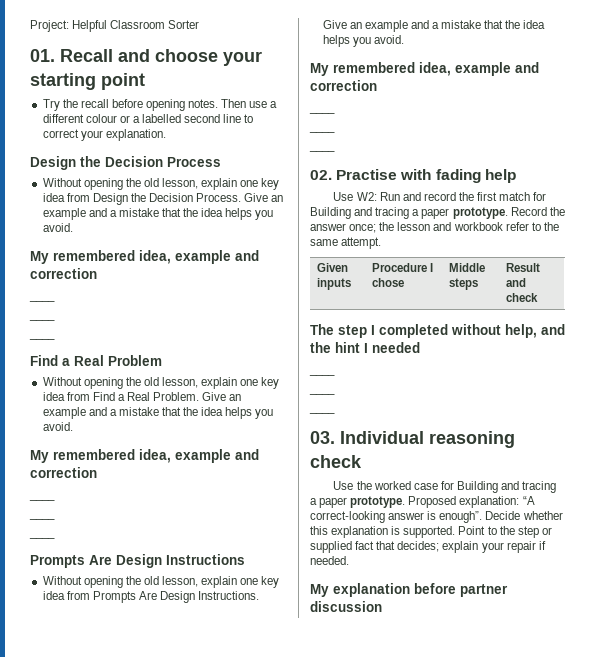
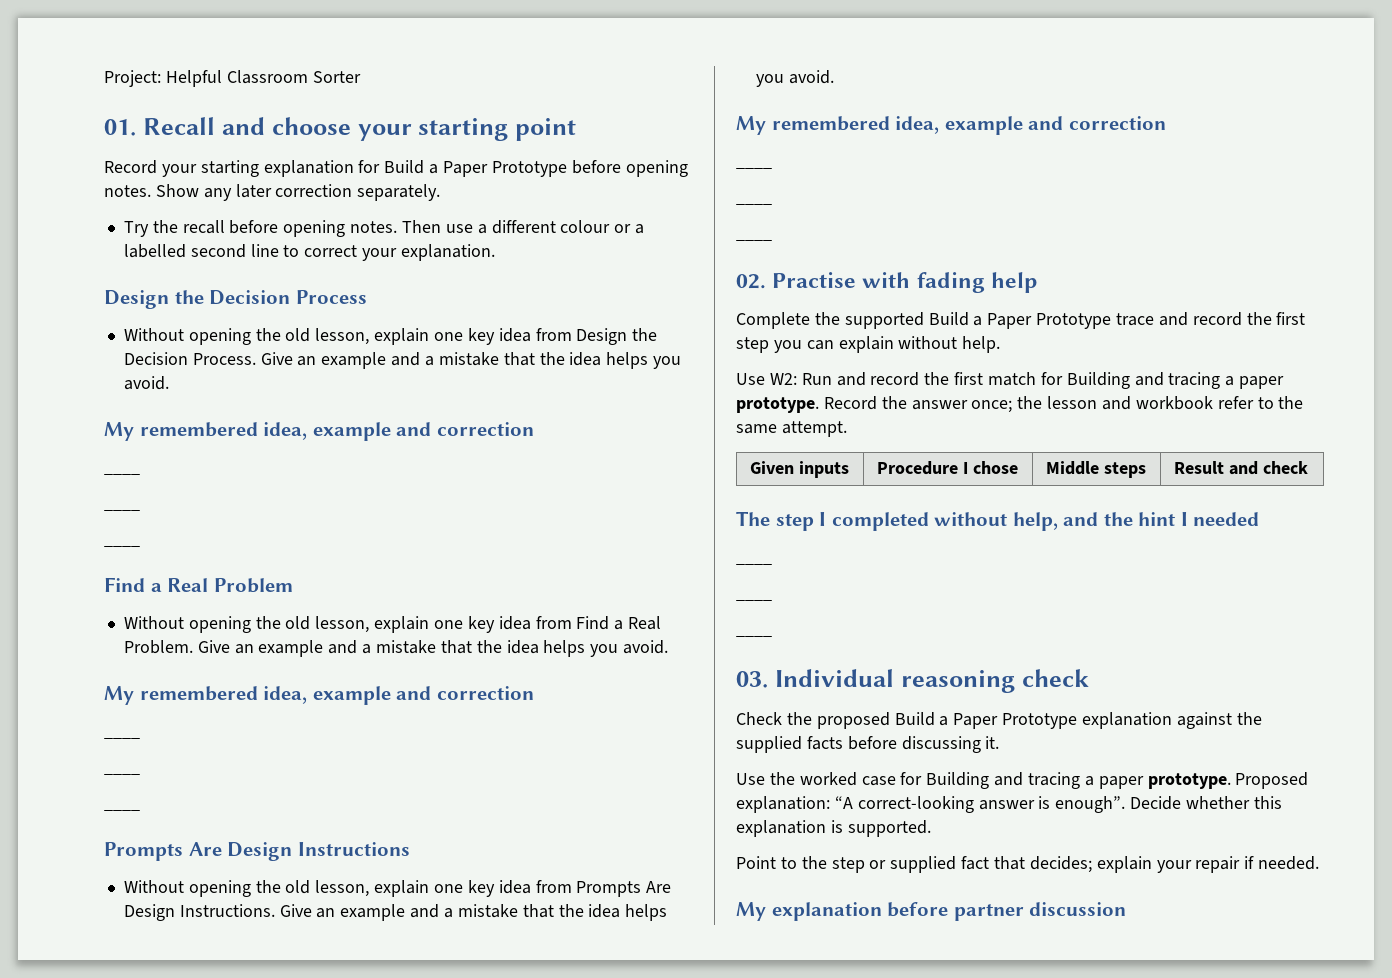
(145, 81) none -> [104,160,688,177] [104,184,441,201] // Record your starting explanation for Build a Paper Prototype before opening notes. Show any later correction separately.
(516, 176) none -> [736,312,1306,329] [736,336,1001,353] // Complete the supported Build a Paper Prototype trace and record the first step you can explain without help.
(362, 461) none -> [736,712,1262,729] [736,736,1000,753] // Check the proposed Build a Paper Prototype explanation against the supplied facts before discussing it.
(456, 532) none -> (931, 828) //

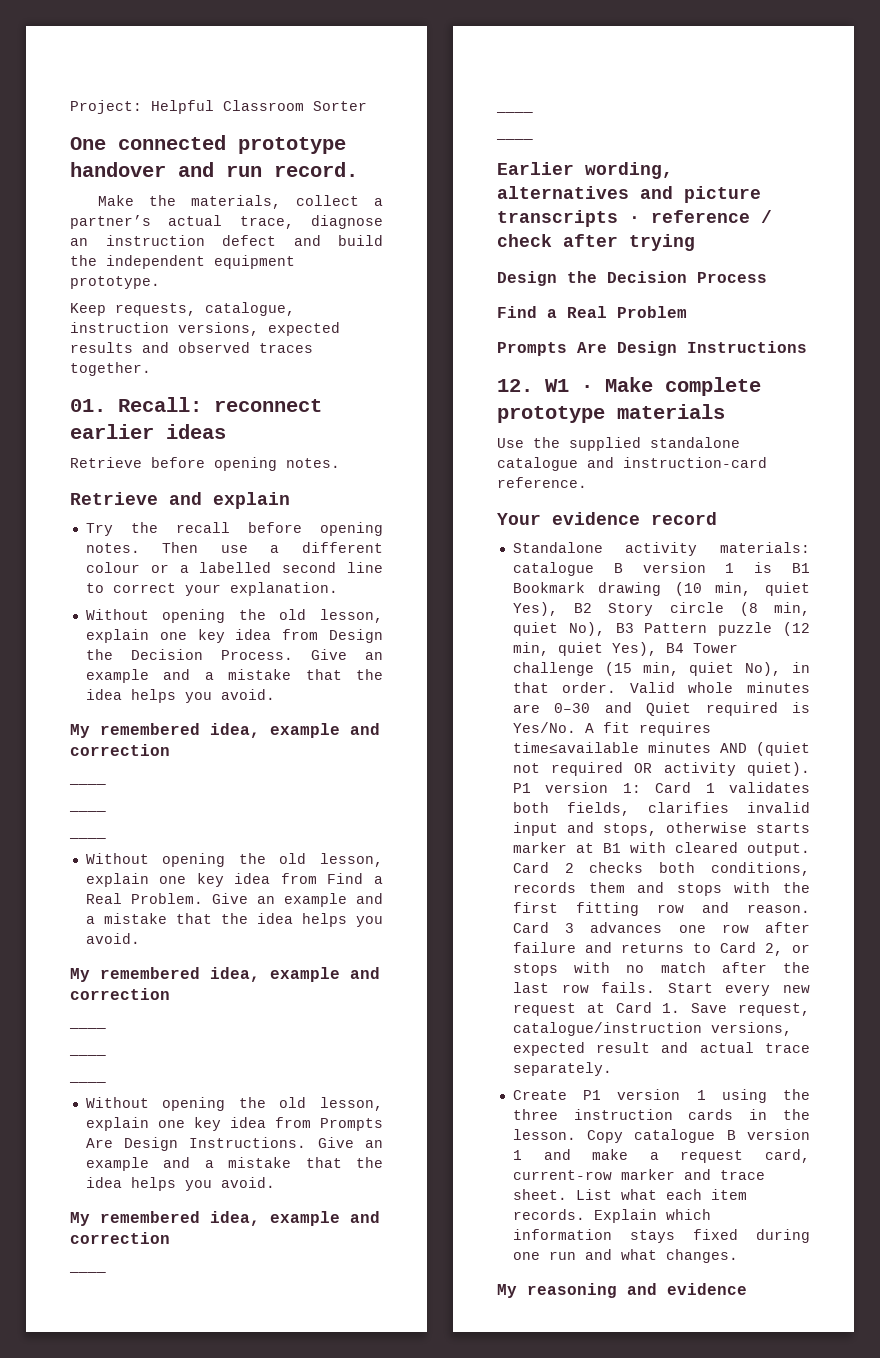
[104,117,577,141] [104,160,688,177] [104,184,441,201] 01. Recall and choose your starting point // Record your starting explanation for Build a Paper Prototype before opening notes. Show any later correction separately. -> [70,135,346,154] [70,162,358,177] [98,195,383,209] [70,215,383,229] [70,235,383,246] [70,255,295,269] [70,276,160,289] [70,302,295,316] [70,322,340,336] [70,342,313,353] [70,362,151,376] [70,397,322,412] [70,424,226,439] [70,457,340,471] [70,492,290,509] One connected prototype handover and run record. // Make the materials, collect a partner’s actual trace, diagnose an instruction defect and build the independent equipment prototype. // Keep requests, catalogue, instruction versions, expected results and observed traces together. // 01. Recall: reconnect earlier ideas // Retrieve before opening notes. // Retrieve and explain
[104,290,367,309] // Design the Decision Process -> (338, 589) none
[104,577,293,593] // Find a Real Problem -> (106, 838) none
[104,842,410,861] // Prompts Are Design Instructions -> (106, 1082) none
[736,272,1037,293] [736,312,1306,329] [736,336,1001,353] [736,372,1285,389] [736,396,1304,413] [736,421,847,437] [749,461,849,478] [876,461,1018,475] [1045,461,1146,478] [1173,461,1308,475] [736,511,1260,531] [736,563,772,565] [736,599,772,601] [736,635,772,637] [736,669,1089,693] [736,712,1262,729] [736,736,1000,753] [736,772,1309,789] [736,796,1282,813] [736,820,931,837] [736,856,1320,873] [736,902,1127,921] 02. Practise with fading help // Complete the supported Build a Paper Prototype trace and record the first step you can explain without help. // Use W2: Run and record the first match for Building and tracing a paper prototype. Record the answer once; the lesson and workbook refer to the same attempt. // Given inputs | Procedure I chose | Middle steps | Result and check // The step I completed without help, and the hint I needed // ____ // ____ // ____ // 03. Individual reasoning check // Check the proposed Build a Paper Prototype explanation against the supplied facts before discussing it. // Use the worked case for Building and tracing a paper prototype. Proposed explanation: “A correct-looking answer is enough”. Decide whether this explanation is supported. // Point to the step or supplied fact that decides; explain your repair if needed. // My explanation before partner discussion -> [497,162,673,179] [497,186,761,203] [497,210,772,227] [497,234,695,251] [497,271,767,286] [497,306,687,318] [497,341,807,356] [497,377,761,396] [497,404,725,423] [497,437,740,451] [497,457,767,471] [497,477,587,488] [497,512,717,525] [512,542,810,556] [512,562,810,576] [512,582,810,596] [512,602,810,616] [512,622,810,636] [512,642,738,656] [512,662,810,676] [512,682,810,693] [512,702,810,716] [512,722,711,736] [512,742,810,756] [512,762,810,776] [512,782,810,793] [512,802,810,816] [512,822,810,836] [512,842,810,856] [512,862,810,876] [512,882,810,896] [512,902,810,916] [512,922,810,933] [512,942,810,956] [512,962,810,976] [512,982,810,996] [512,1002,810,1016] [512,1022,792,1036] [512,1042,810,1056] [512,1062,612,1076] [512,1089,810,1103] [512,1109,810,1120] [512,1129,810,1143] [512,1149,810,1163] [512,1169,765,1180] [512,1189,747,1200] [512,1209,711,1223] [512,1229,810,1243] [512,1249,738,1263] [497,1283,747,1298] Earlier wording, alternatives and picture transcripts · reference / check after trying // Design the Decision Process // Find a Real Problem // Prompts Are Design Instructions // 12. W1 · Make complete prototype materials // Use the supplied standalone catalogue and instruction-card reference. // Your evidence record // Standalone activity materials: catalogue B version 1 is B1 Bookmark drawing (10 min, quiet Yes), B2 Story circle (8 min, quiet No), B3 Pattern puzzle (12 min, quiet Yes), B4 Tower challenge (15 min, quiet No), in that order. Valid whole minutes are 0–30 and Quiet required is Yes/No. A fit requires time≤available minutes AND (quiet not required OR activity quiet). P1 version 1: Card 1 validates both fields, clarifies invalid input and stops, otherwise starts marker at B1 with cleared output. Card 2 checks both conditions, records them and stops with the first fitting row and reason. Card 3 advances one row after failure and returns to Card 2, or stops with no match after the last row fails. Start every new request at Card 1. Save request, catalogue/instruction versions, expected result and actual trace separately. // Create P1 version 1 using the three instruction cards in the lesson. Copy catalogue B version 1 and make a request card, current-row marker and trace sheet. List what each item records. Explain which information stays fixed during one run and what changes. // My reasoning and evidence

